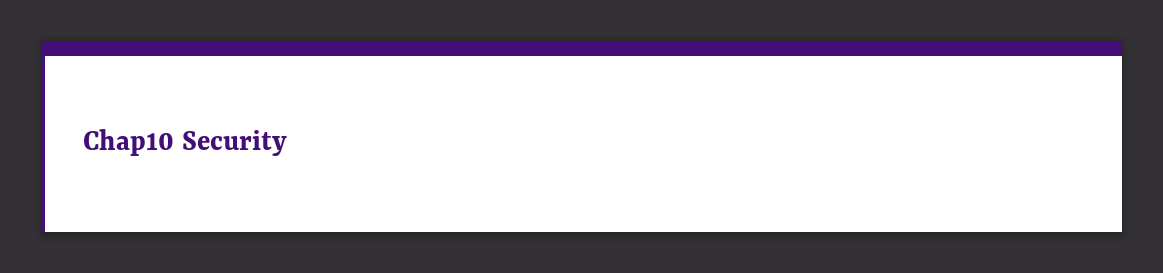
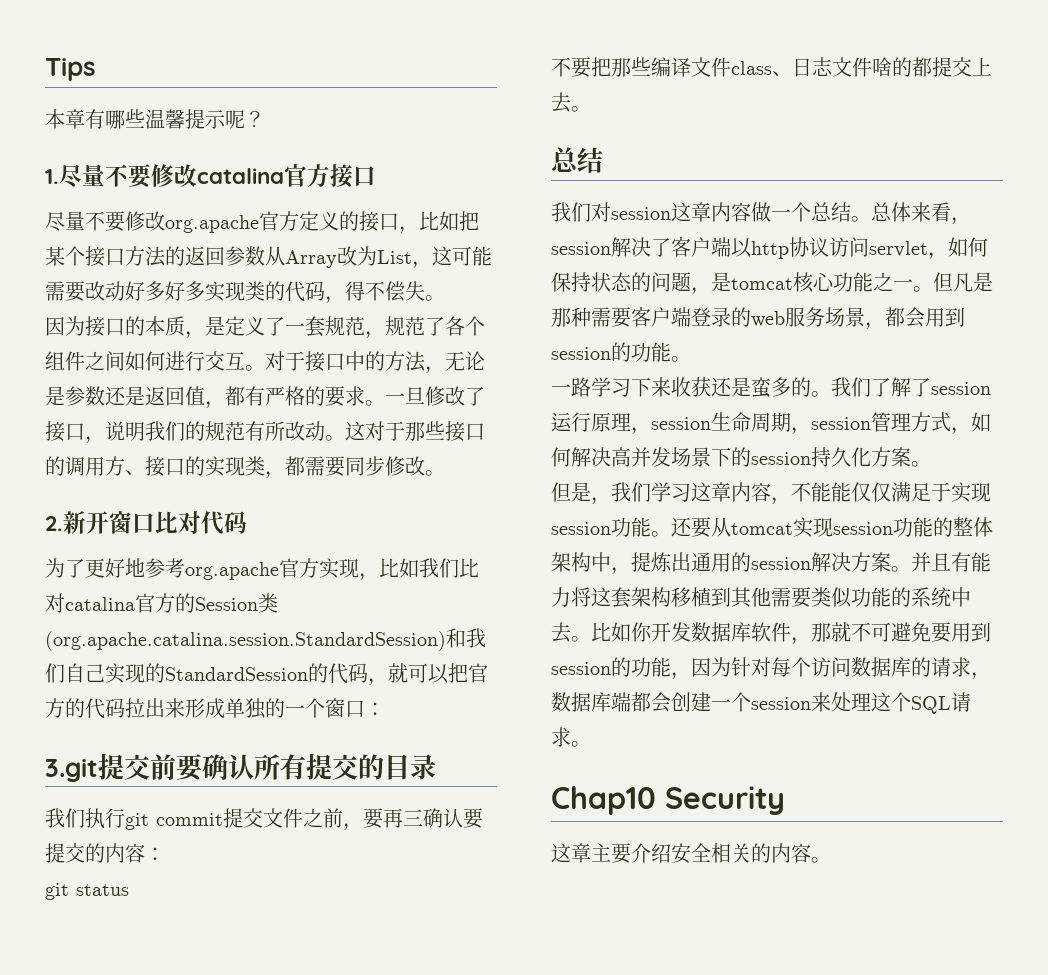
[83,129,288,156] Chap10 Security -> [45,58,96,81] [45,109,265,129] [45,164,376,188] [45,211,479,234] [45,246,492,269] [45,281,445,304] [45,316,485,339] [45,351,485,374] [45,386,485,409] [45,421,485,444] [45,456,445,479] [45,511,247,535] [45,558,479,581] [45,593,278,613] [45,628,486,651] [45,663,488,686] [45,698,385,719] [45,753,436,782] [45,808,483,831] [45,843,165,863] [45,883,129,900] [551,57,992,78] [551,92,591,113] [551,147,603,173] [551,202,971,225] [551,237,988,260] [551,272,993,295] [551,307,965,330] [551,342,691,362] [551,377,991,398] [551,412,991,435] [551,447,931,467] [551,482,991,505] [551,517,993,538] [551,552,991,575] [551,587,971,608] [551,622,991,645] [551,657,991,680] [551,692,971,714] [551,727,591,747] [551,786,785,815] [551,843,831,864] Tips // 本章有哪些温馨提示呢？ // 1.尽量不要修改catalina官方接口 // 尽量不要修改org.apache官方定义的接口，比如把某个接口方法的返回参数从Array改为List，这可能需要改动好多好多实现类的代码，得不偿失。 // 因为接口的本质，是定义了一套规范，规范了各个组件之间如何进行交互。对于接口中的方法，无论是参数还是返回值，都有严格的要求。一旦修改了接口，说明我们的规范有所改动。这对于那些接口的调用方、接口的实现类，都需要同步修改。 // 2.新开窗口比对代码 // 为了更好地参考org.apache官方实现，比如我们比对catalina官方的Session类(org.apache.catalina.session.StandardSession)和我们自己实现的StandardSession的代码，就可以把官方的代码拉出来形成单独的一个窗口： // 3.git提交前要确认所有提交的目录 // 我们执行git commit提交文件之前，要再三确认要提交的内容： // git status // 不要把那些编译文件class、日志文件啥的都提交上去。 // 总结 // 我们对session这章内容做一个总结。总体来看，session解决了客户端以http协议访问servlet，如何保持状态的问题，是tomcat核心功能之一。但凡是那种需要客户端登录的web服务场景，都会用到session的功能。 // 一路学习下来收获还是蛮多的。我们了解了session运行原理，session生命周期，session管理方式，如何解决高并发场景下的session持久化方案。 // 但是，我们学习这章内容，不能能仅仅满足于实现session功能。还要从tomcat实现session功能的整体架构中，提炼出通用的session解决方案。并且有能力将这套架构移植到其他需要类似功能的系统中去。比如你开发数据库软件，那就不可避免要用到session的功能，因为针对每个访问数据库的请求，数据库端都会创建一个session来处理这个SQL请求。 // Chap10 Security // 这章主要介绍安全相关的内容。

